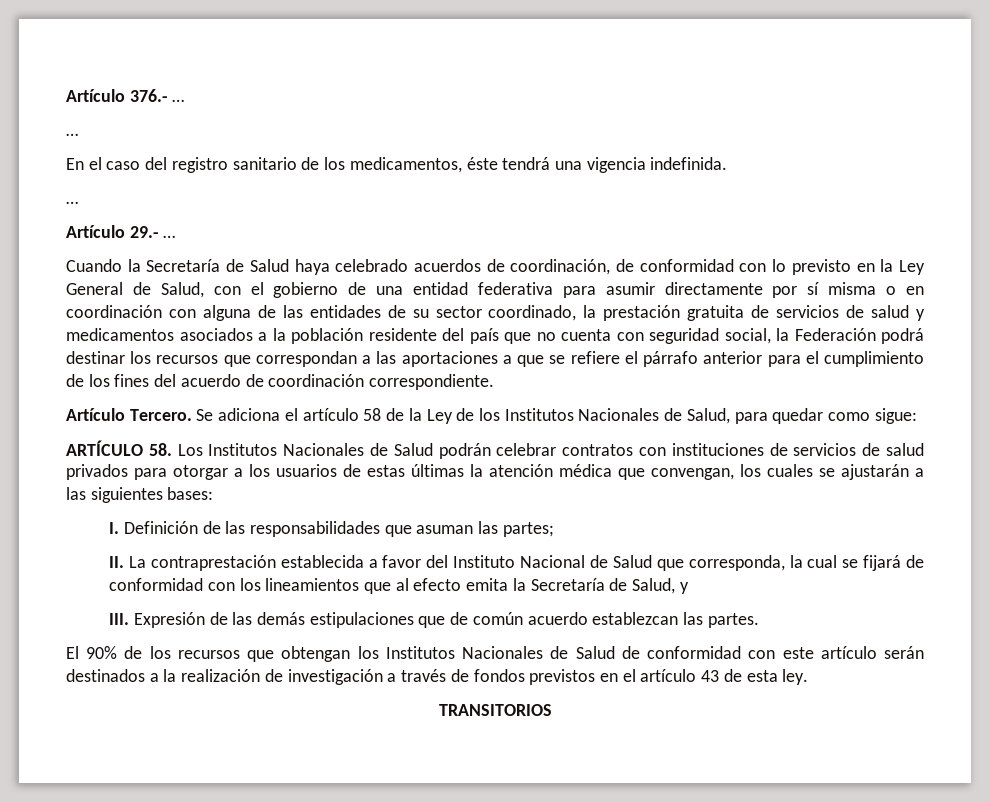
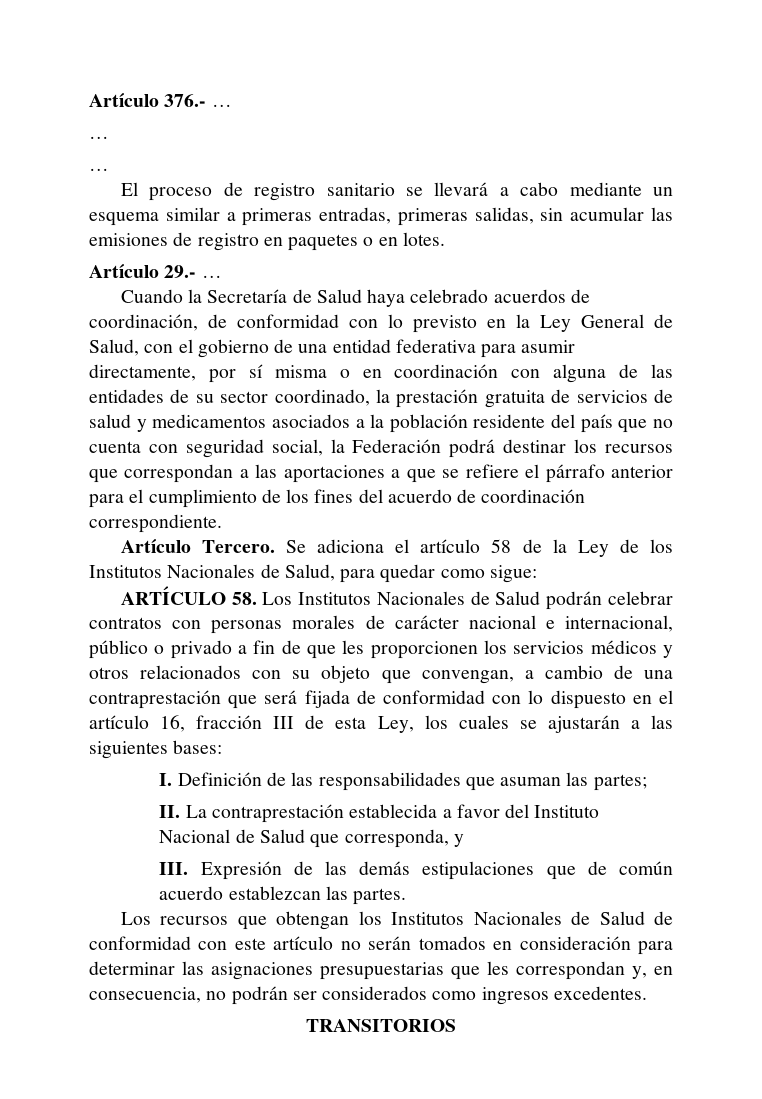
[66,157,728,173] [66,201,78,204] En el caso del registro sanitario de los medicamentos, éste tendrá una vigencia indefinida. // … -> [89,168,109,171] [120,182,673,201] [89,207,673,226] [89,232,445,251] … // El proceso de registro sanitario se llevará a cabo mediante un esquema similar a primeras entradas, primeras salidas, sin acumular las emisiones de registro en paquetes o en lotes.
[664,282,763,295] directamente -> [89,364,196,381] directamente,
[671,443,924,456] [66,464,734,480] instituciones de servicios de salud privados para otorgar a los usuarios de estas últimas la atención médica que convengan, -> [211,615,673,634] [89,640,673,659] [89,665,674,684] [89,690,673,709] [89,715,414,733] personas morales de carácter nacional e internacional, público o privado a fin de que les proporcionen los servicios médicos y otros relacionados con su objeto que convengan, a cambio de una contraprestación que será fijada de conformidad con lo dispuesto en el artículo 16, fracción III de esta Ley,
[789,555,924,571] [109,578,676,594] la cual se fijará de conformidad con los lineamientos que al efecto emita la Secretaría de Salud, -> (449, 838) none
[66,646,171,659] El 90% de los -> [120,912,151,925] Los
[884,646,925,659] [66,669,809,685] serán destinados a la realización de investigación a través de fondos previstos en el artículo 43 de esta ley. -> [340,936,674,955] [89,961,673,980] [89,986,647,1005] no serán tomados en consideración para determinar las asignaciones presupuestarias que les correspondan y, en consecuencia, no podrán ser considerados como ingresos excedentes.

